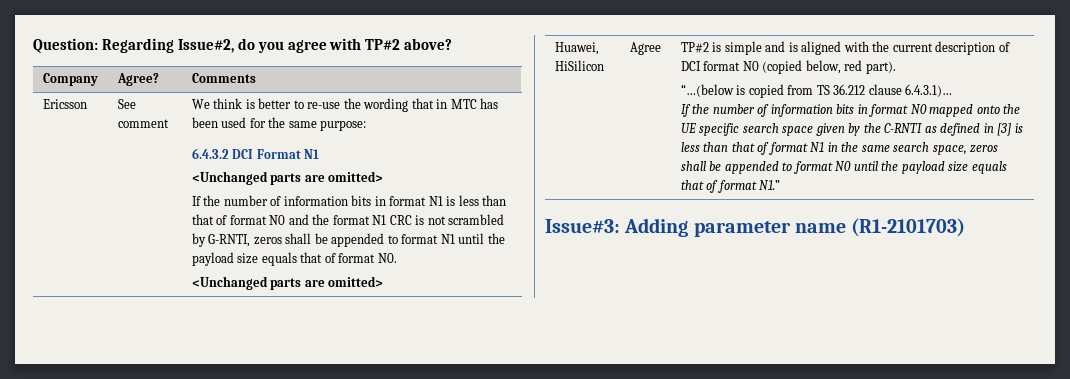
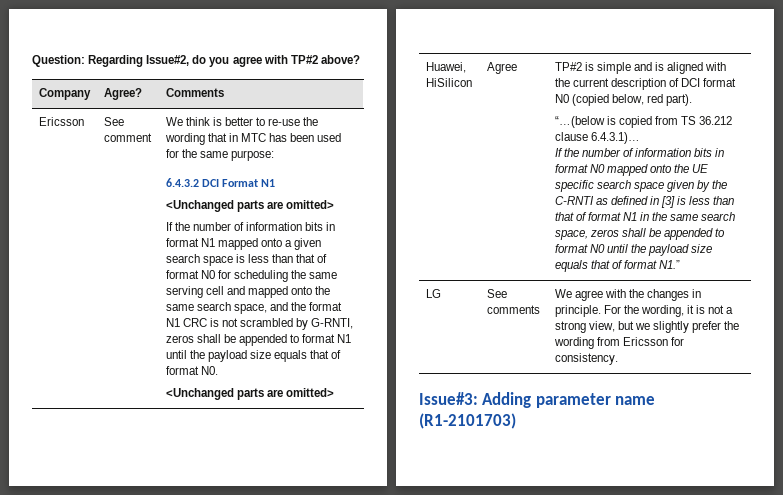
(443, 201) none -> [217,238,322,250] [165,254,233,266] mapped onto a given search space
(286, 220) none -> [217,270,338,282] [165,286,331,298] [165,302,267,314] for scheduling the same serving cell and mapped onto the same search space,
(781, 185) none -> [425,289,441,298] [486,289,507,298] [486,305,540,314] [554,289,702,301] [554,305,734,317] [554,321,740,333] [553,337,685,349] [554,353,618,365] // LG | See comments | We agree with the changes in principle. For the wording, it is not a strong view, but we slightly prefer the wording from Ericsson for consistency.

